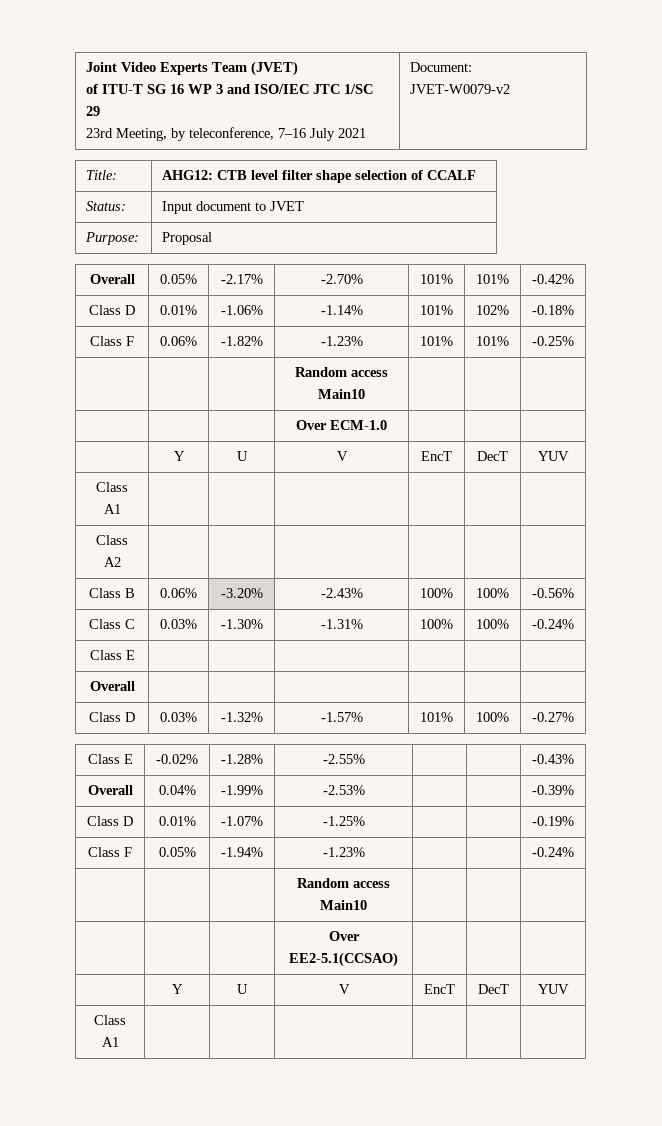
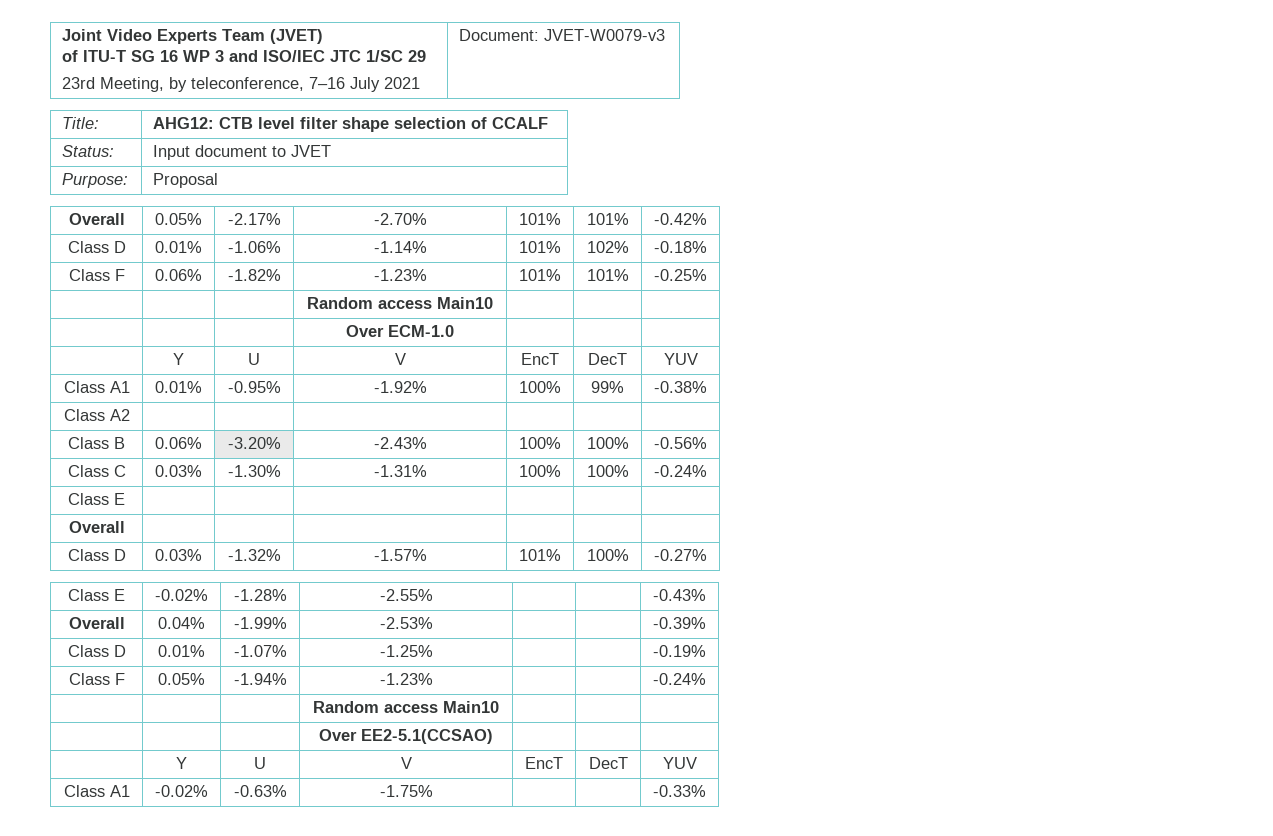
[410,84,511,94] JVET-W0079-v2 -> [544,29,666,41] JVET-W0079-v3
(121, 509) | | | | | -> [155,381,202,393] [227,381,281,393] [373,381,427,393] [519,381,561,393] [591,381,624,393] [654,381,707,393] 0.01% | -0.95% | -1.92% | 100% | 99% | -0.38%
(119, 1042) | | | | | -> [155,785,208,797] [233,785,287,797] [379,785,433,797] [653,785,706,797] -0.02% | -0.63% | -1.75% | | | -0.33%

